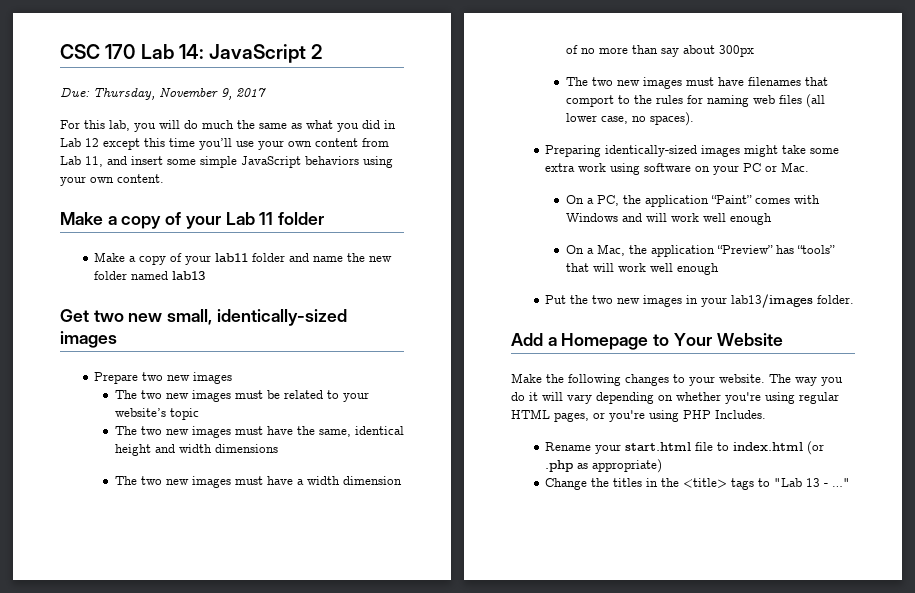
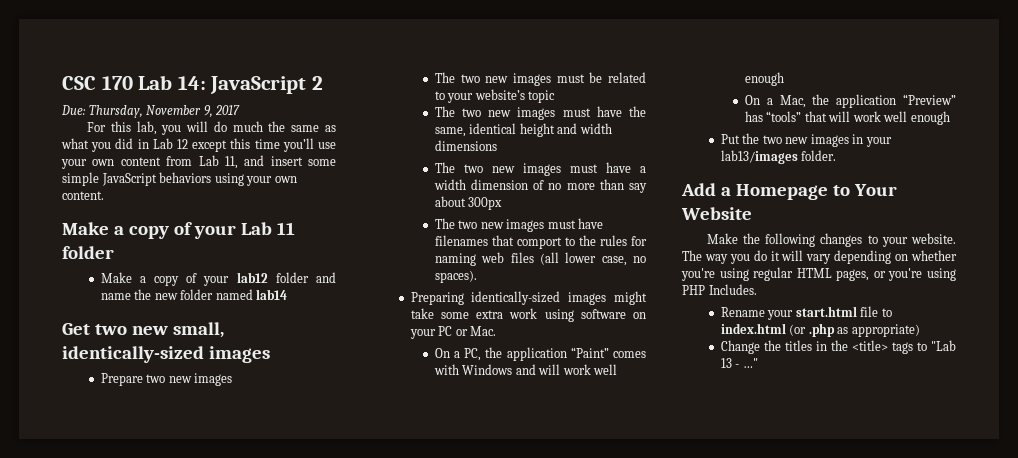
[215,253,249,262] lab11 -> [236,272,268,283] lab12
[172,271,206,280] lab13 -> [256,289,288,300] lab14

